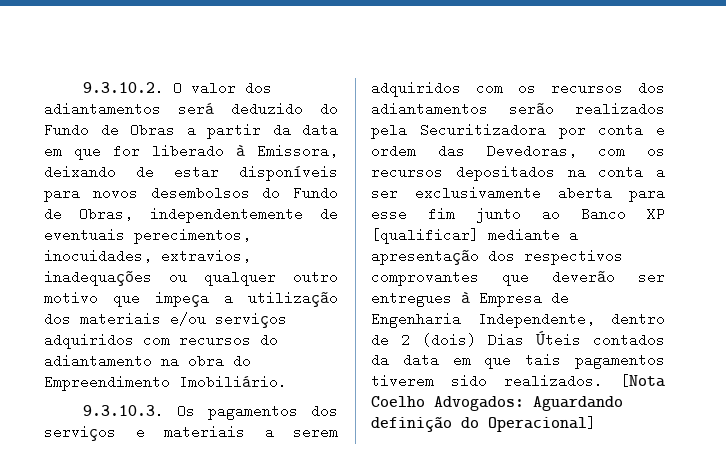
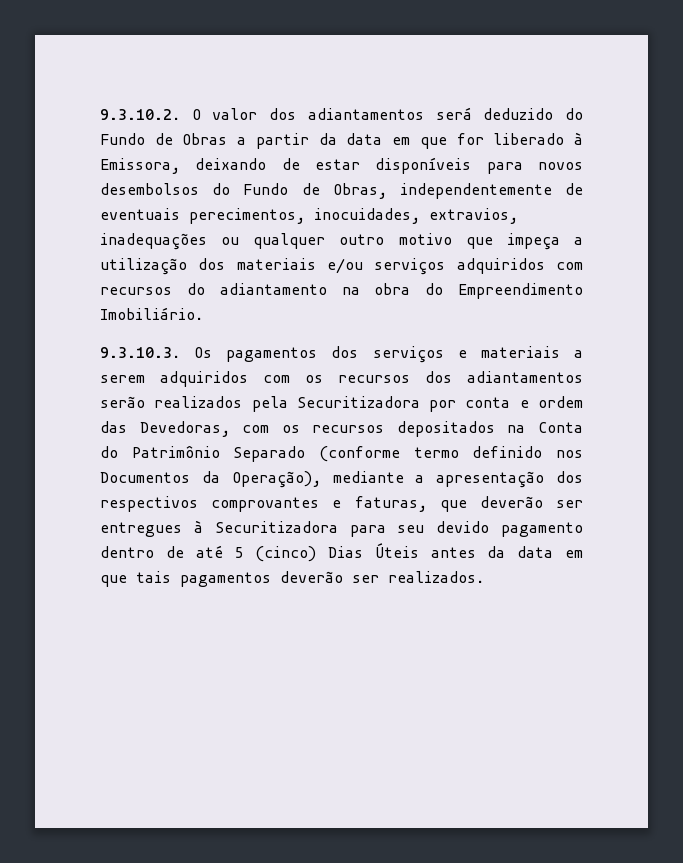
[598,165,665,179] [371,186,665,202] [371,207,665,223] [371,228,479,244] conta a ser exclusivamente aberta para esse fim junto ao Banco XP [qualificar] -> [538,422,583,433] [100,446,583,462] [100,471,321,488] Conta do Patrimônio Separado (conforme termo definido nos Documentos da Operação),
(479, 278) none -> [332,496,427,512] e faturas,
[479,291,569,307] [371,312,665,328] [371,333,476,347] Empresa de Engenharia Independente, dentro de 2 (dois) -> [214,521,583,537] [100,545,317,562] Securitizadora para seu devido pagamento dentro de até 5 (cinco)
[593,333,665,347] contados -> [430,547,476,558] antes
[371,374,665,388] [371,396,623,411] [371,416,596,432] tiverem sido realizados. [Nota Coelho Advogados: Aguardando definição do Operacional] -> [280,571,484,583] deverão ser realizados.

